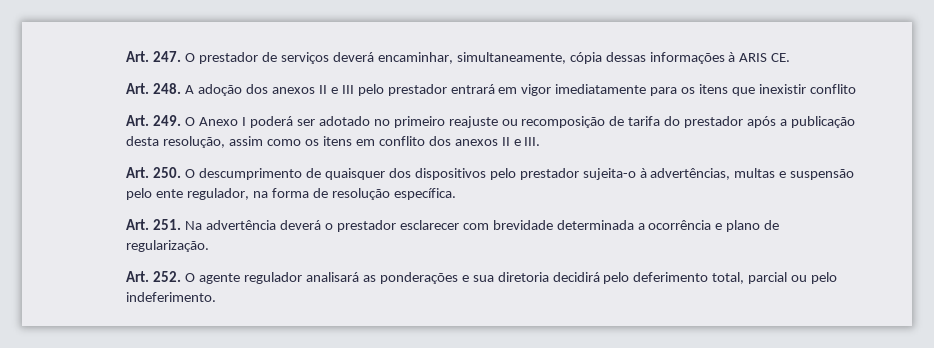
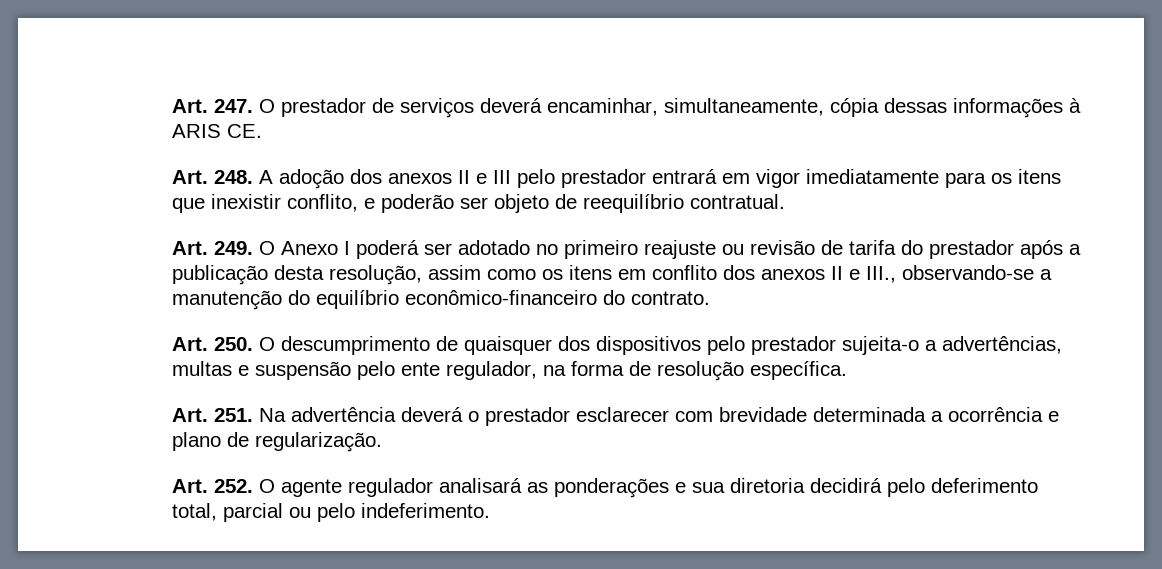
[809,84,856,94] conflito -> [286,194,785,213] conflito, e poderão ser objeto de reequilíbrio contratual.
[521,116,606,128] recomposição -> [749,240,815,255] revisão
[524,137,541,146] III. -> [865,265,1052,283] [171,290,710,310] III., observando-se a manutenção do equilíbrio econômico-financeiro do contrato.
[639,168,647,178] à -> [924,340,937,351] a

